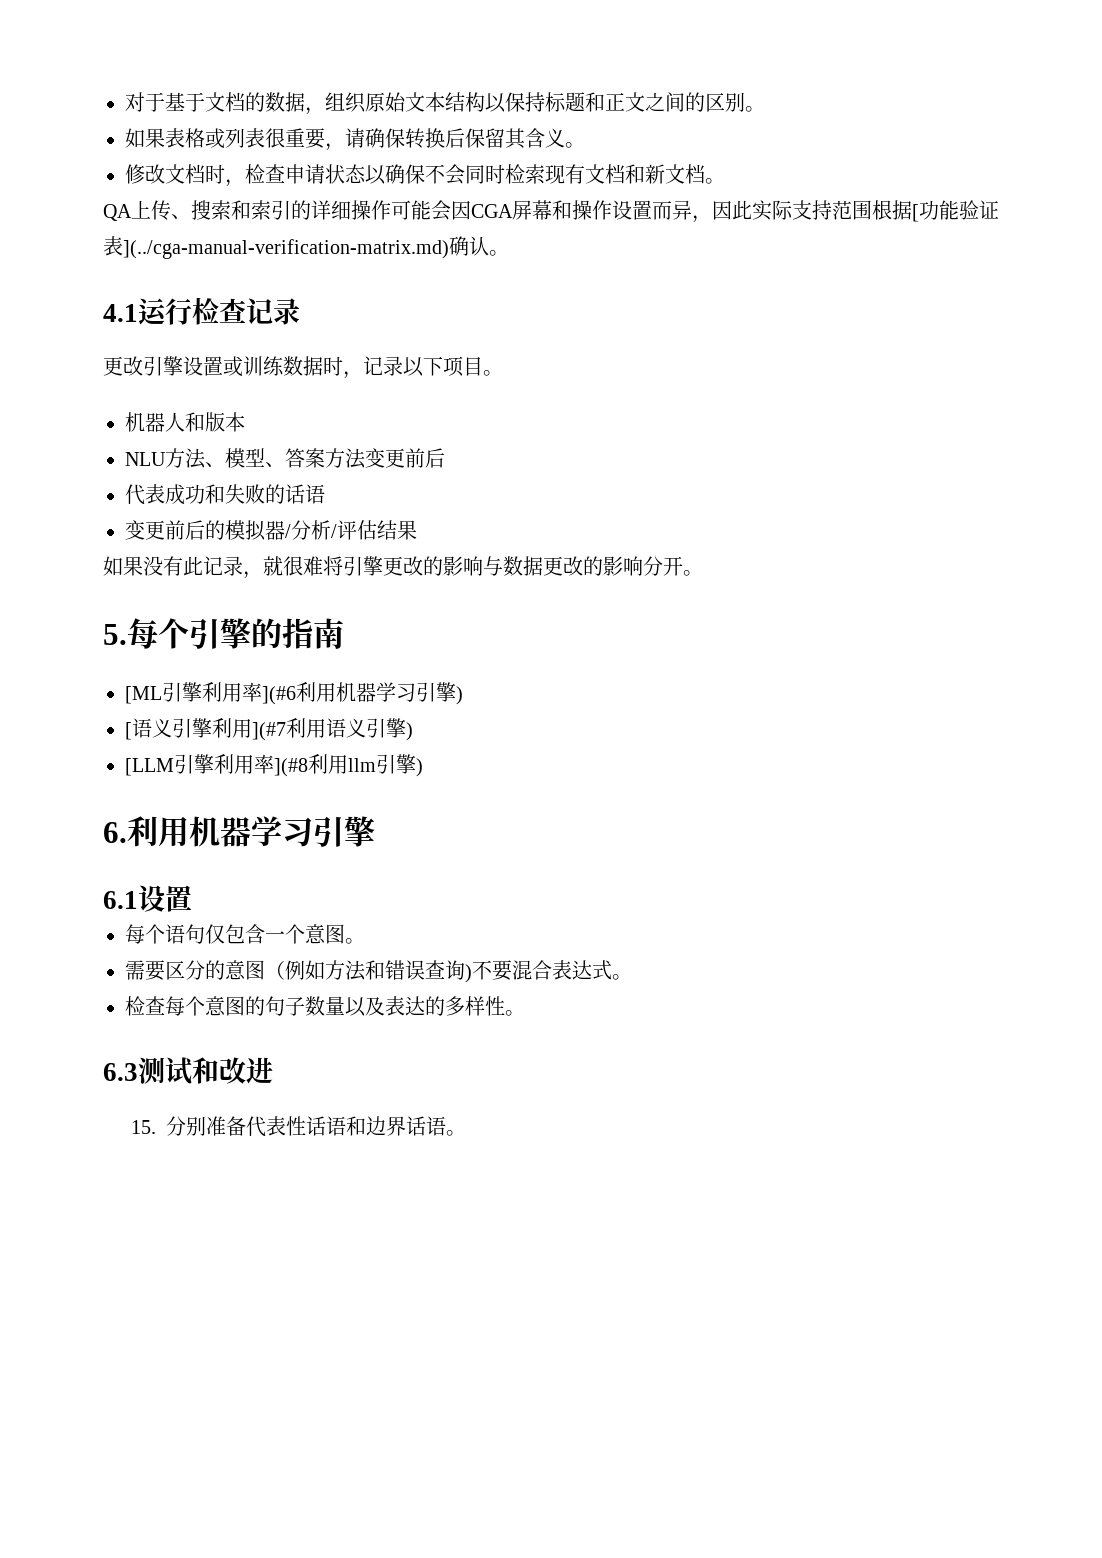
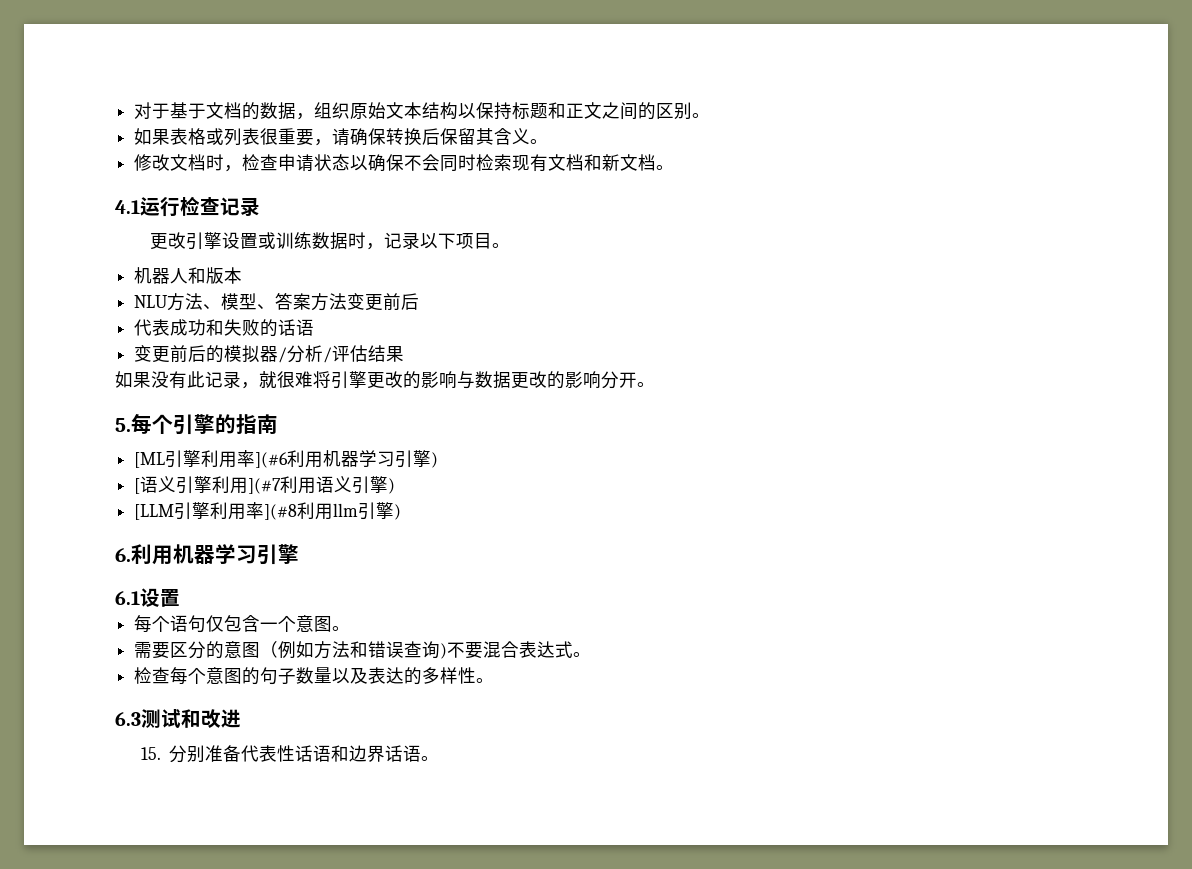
[103,200,999,223] [103,236,509,259] // QA上传、搜索和索引的详细操作可能会因CGA屏幕和操作设置而异，因此实际支持范围根据[功能验证表](../cga-manual-verification-matrix.md)确认。 -> (675, 167) none

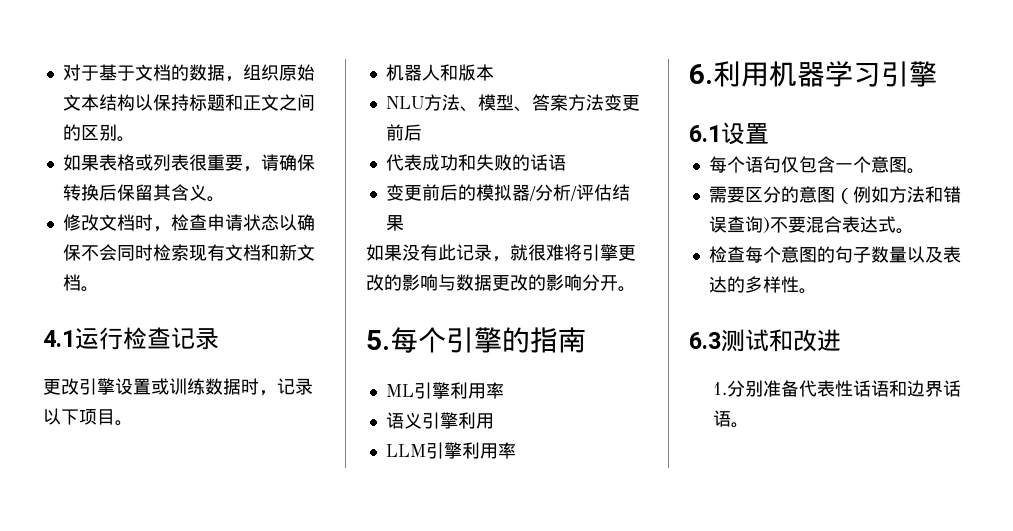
[134,450,439,468] [134,476,396,494] [134,502,402,520] [ML引擎利用率](#6利用机器学习引擎) // [语义引擎利用](#7利用语义引擎) // [LLM引擎利用率](#8利用llm引擎) -> [385,382,504,399] [385,412,494,429] [385,442,516,459] ML引擎利用率 // 语义引擎利用 // LLM引擎利用率
[140,747,161,760] 15. -> [713,382,728,395] 1.

